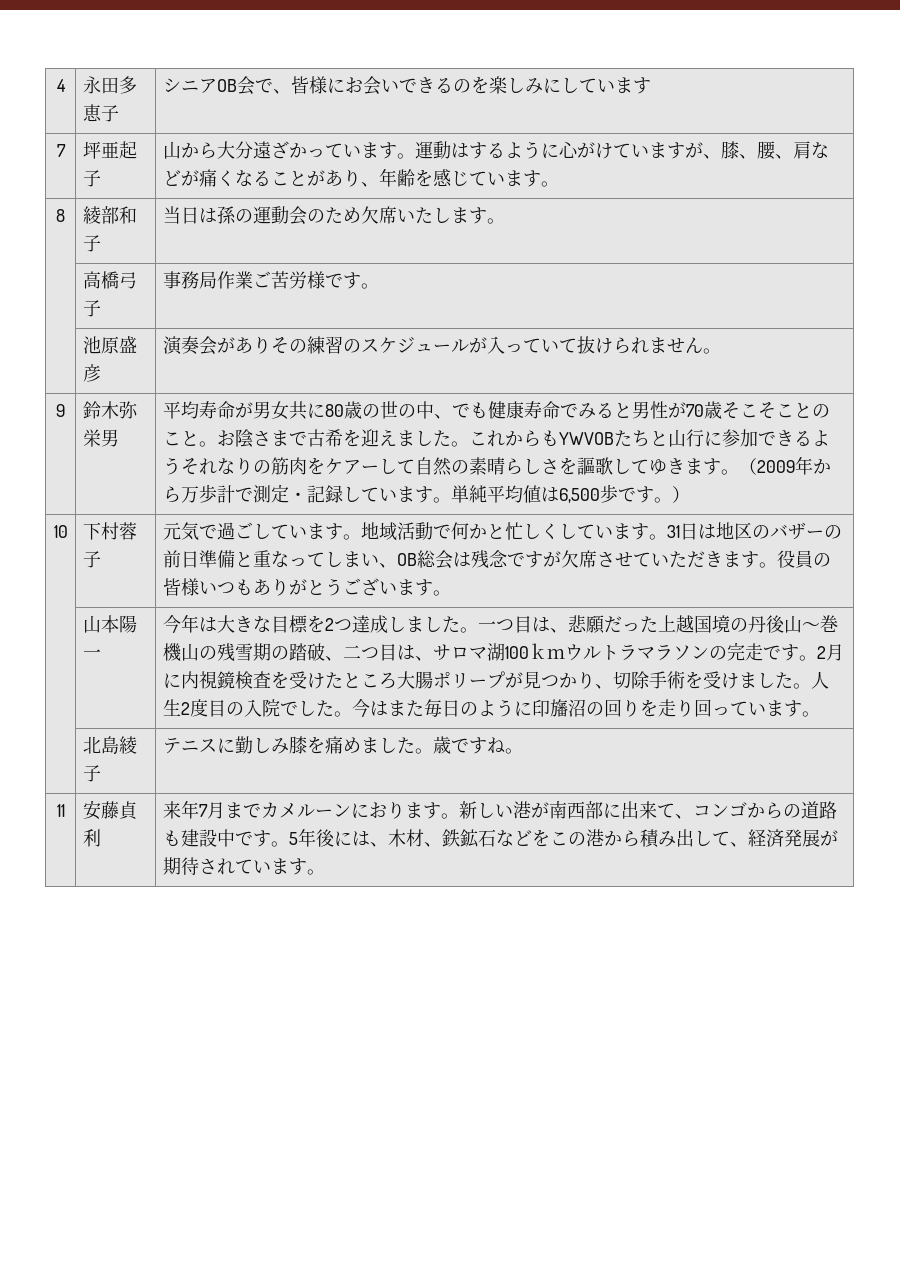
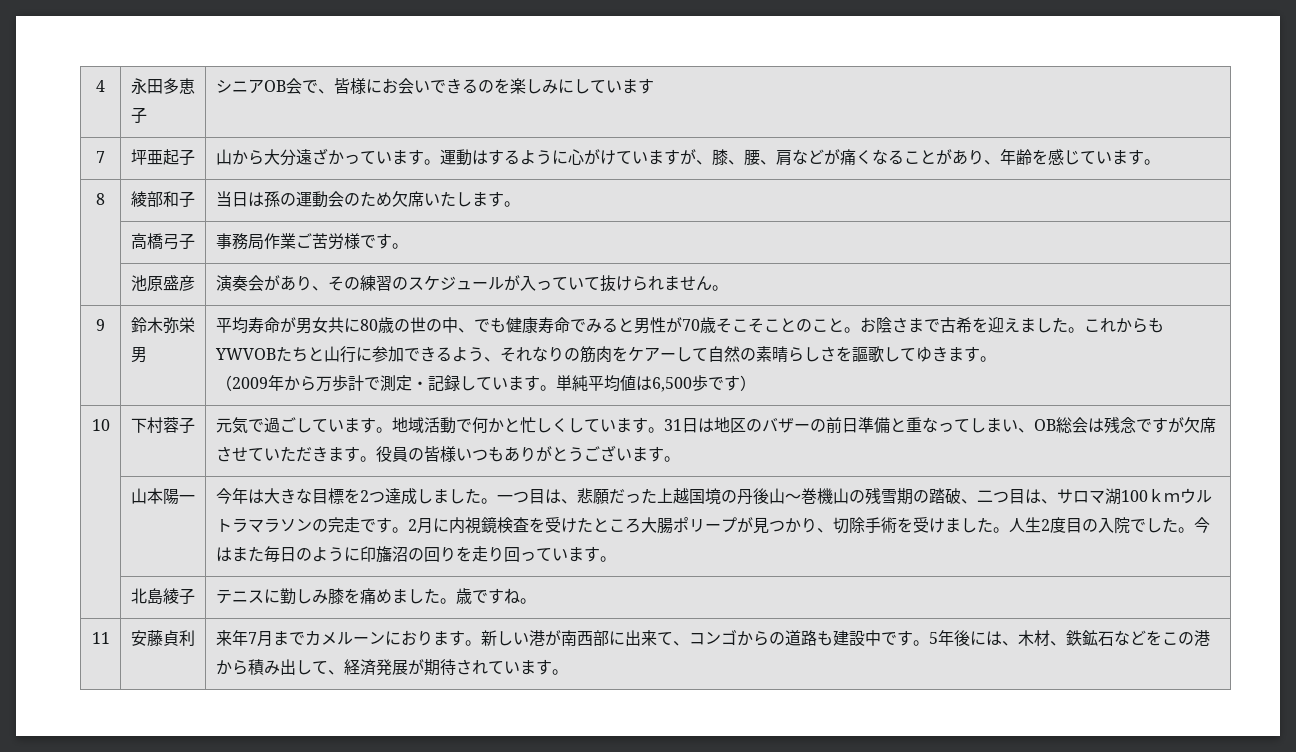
(271, 345) none -> [311,286,328,291] 、
(181, 466) none -> [483,357,500,362] 、
(739, 472) none -> (996, 359) //
[653,497,672,503] 。 -> (740, 383) none

